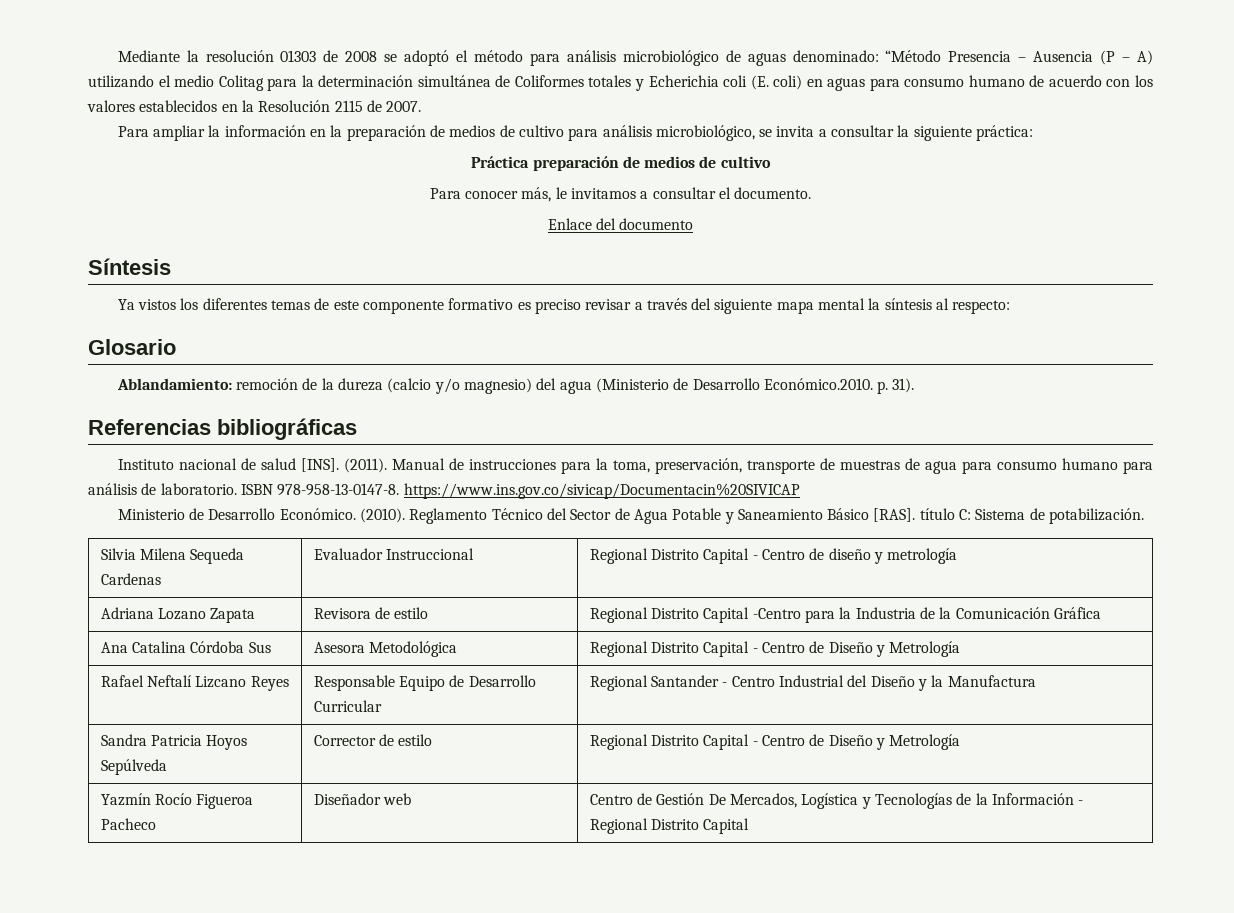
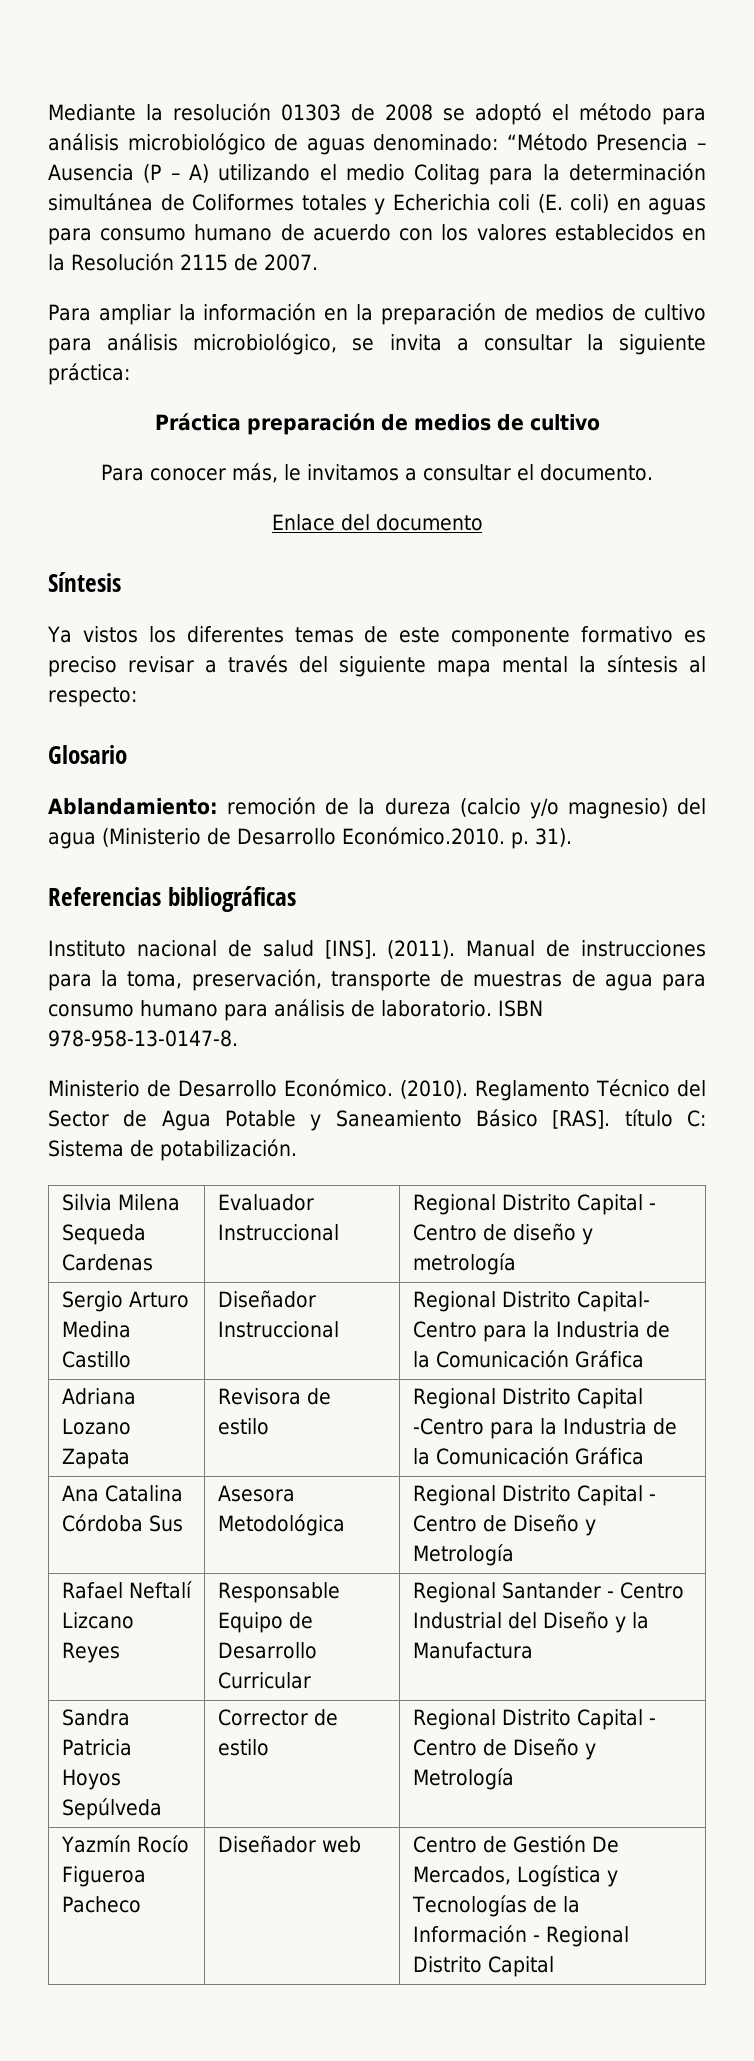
[403,483,800,499] https://www.ins.gov.co/sivicap/Documentacin%20SIVICAP -> (238, 1038) none
(958, 556) none -> [61,1291,189,1312] [61,1321,131,1338] [61,1351,131,1368] [217,1290,316,1308] [217,1321,339,1338] [412,1291,650,1312] [412,1321,670,1342] [412,1350,644,1368] // Sergio Arturo Medina Castillo | Diseñador Instruccional | Regional Distrito Capital- Centro para la Industria de la Comunicación Gráfica

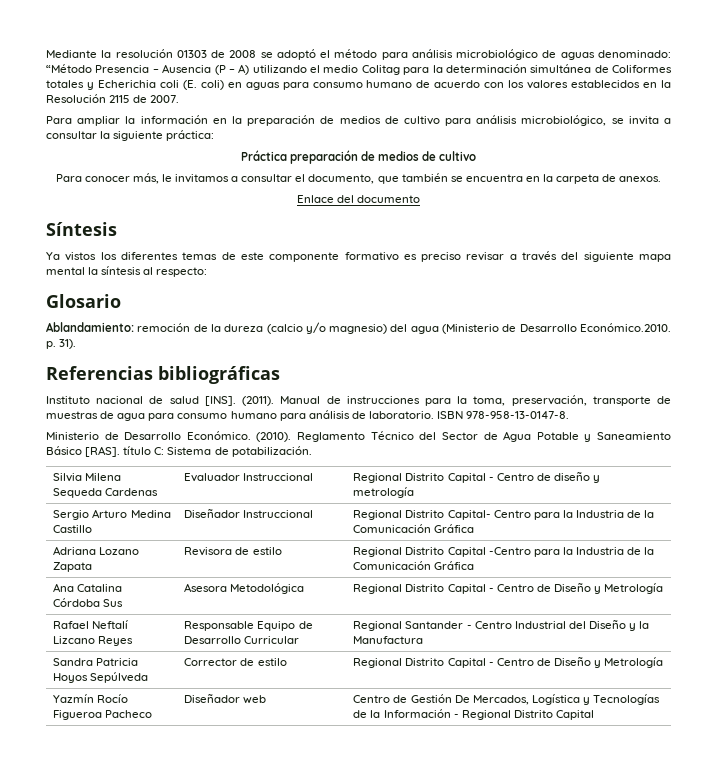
[539,464,653,481] documento. -> [308,173,662,184] documento, que también se encuentra en la carpeta de anexos.

